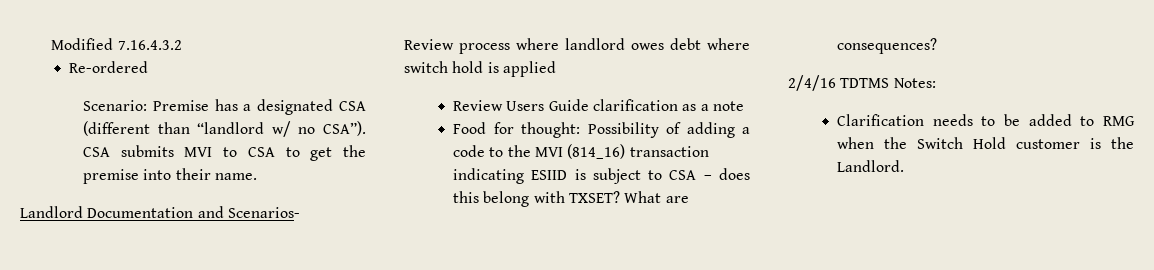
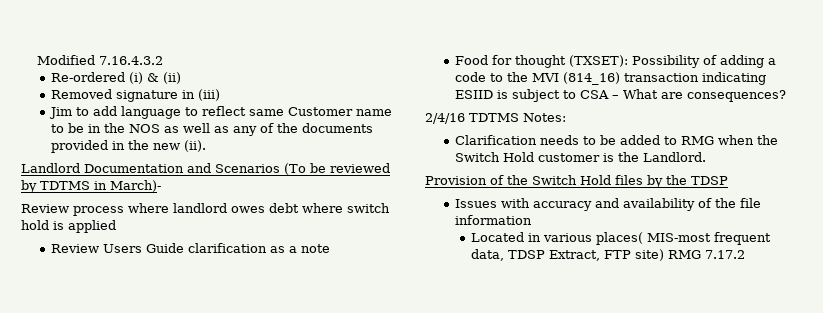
[82,99,366,115] [82,121,367,137] [82,145,366,161] [82,168,257,184] [20,206,300,218] // Scenario: Premise has a designated CSA (different than “landlord w/ no CSA”). CSA submits MVI to CSA to get the premise into their name. // Landlord Documentation and Scenarios- -> [129,72,182,84] [51,89,221,102] [49,106,393,119] [51,123,374,136] [51,140,207,153] [21,163,390,175] [21,180,161,193] (i) & (ii) // Removed signature in (iii) // Jim to add language to reflect same Customer name to be in the NOS as well as any of the documents provided in the new (ii). // Landlord Documentation and Scenarios (To be reviewed by TDTMS in March)-
[521,122,581,138] thought: -> [515,55,629,68] thought (TXSET):
[719,168,750,180] [453,191,621,207] does this belong with TXSET? -> (620, 97) none
(905, 166) none -> [425,175,728,188] [455,198,762,211] [455,215,533,225] [471,232,772,245] [471,249,746,261] // Provision of the Switch Hold files by the TDSP // Issues with accuracy and availability of the file information // Located in various places( MIS-most frequent data, TDSP Extract, FTP site) RMG 7.17.2

